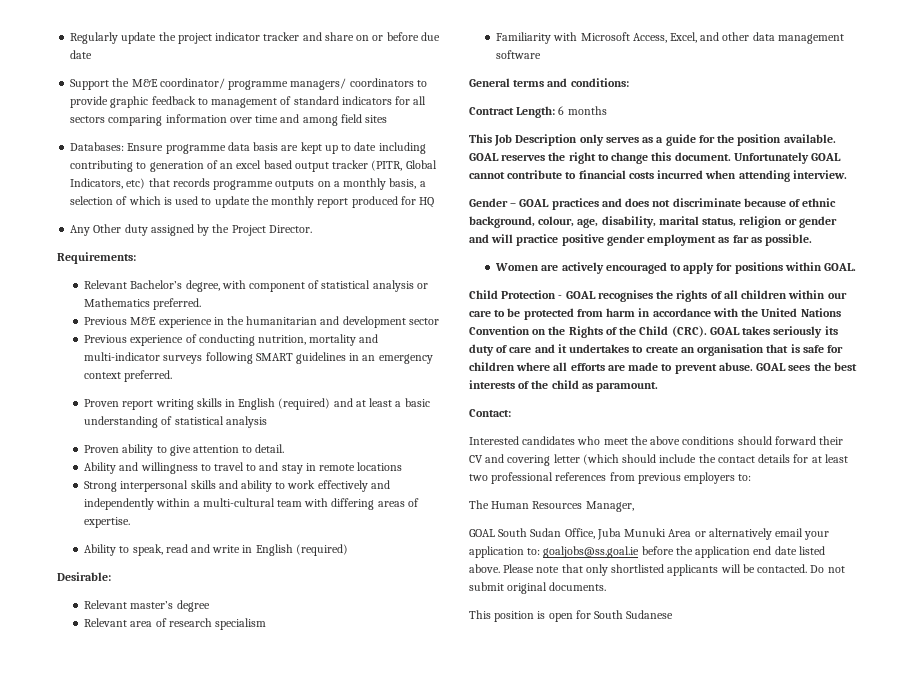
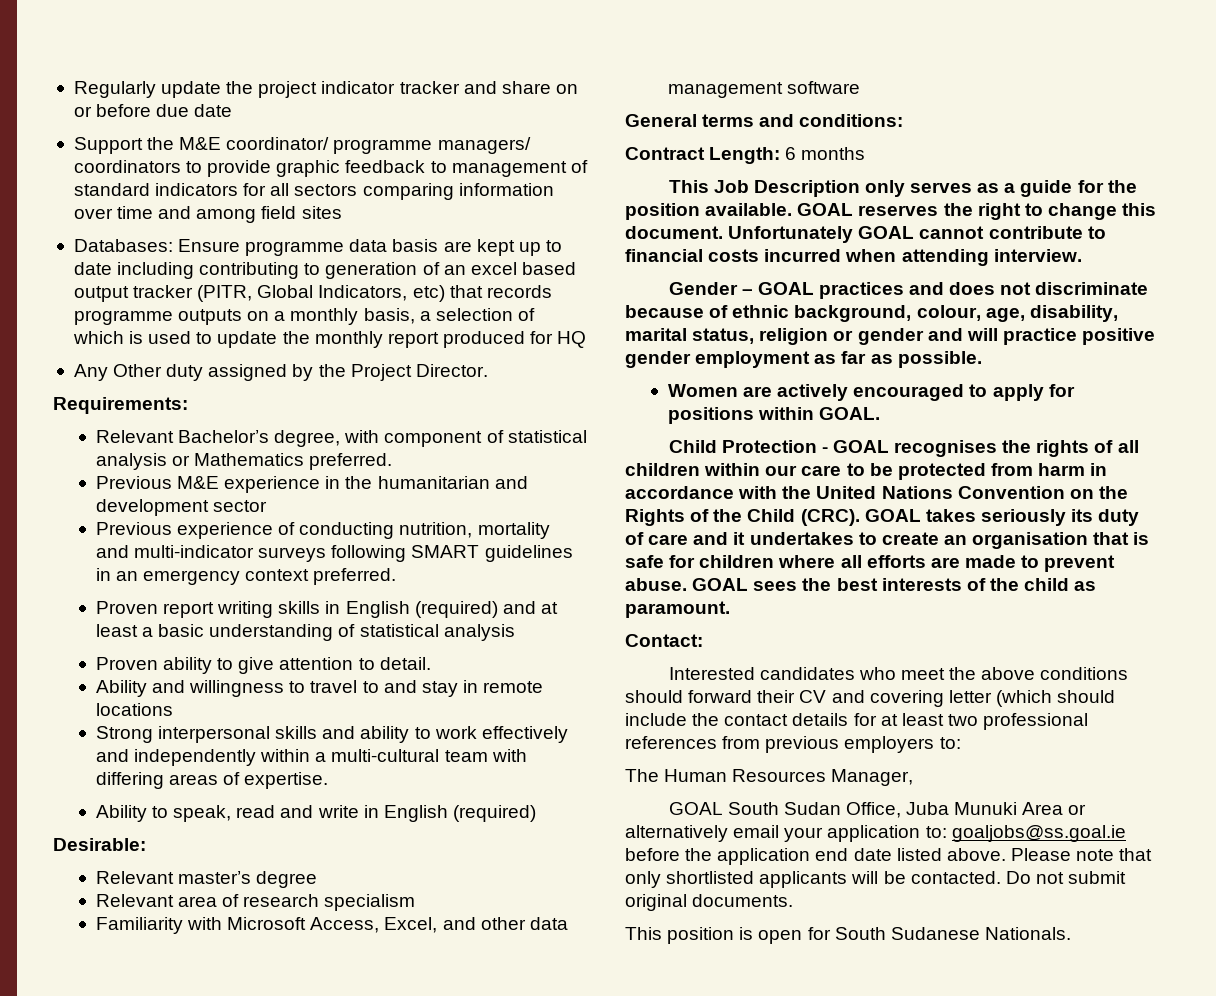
(674, 614) none -> [984,927,1071,940] Nationals.

